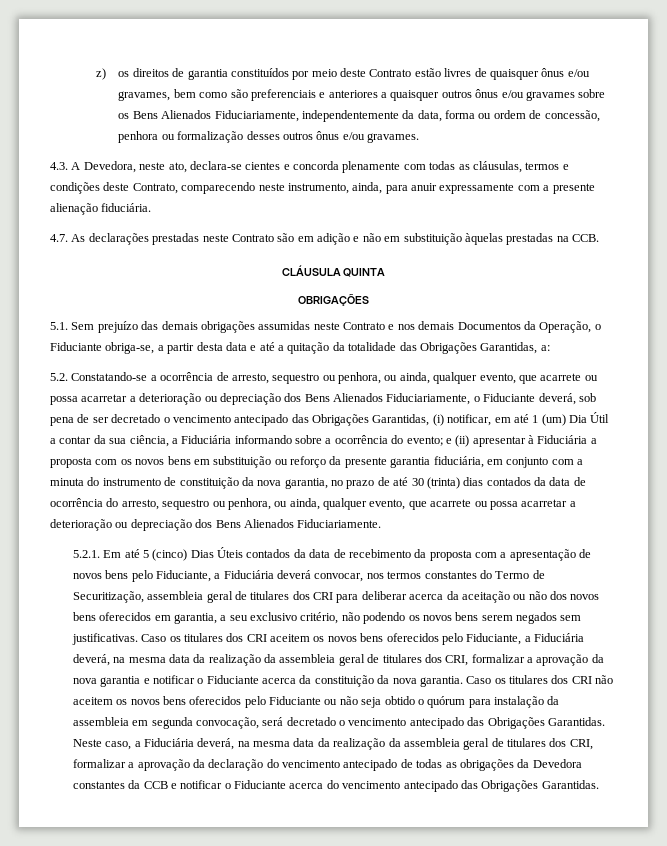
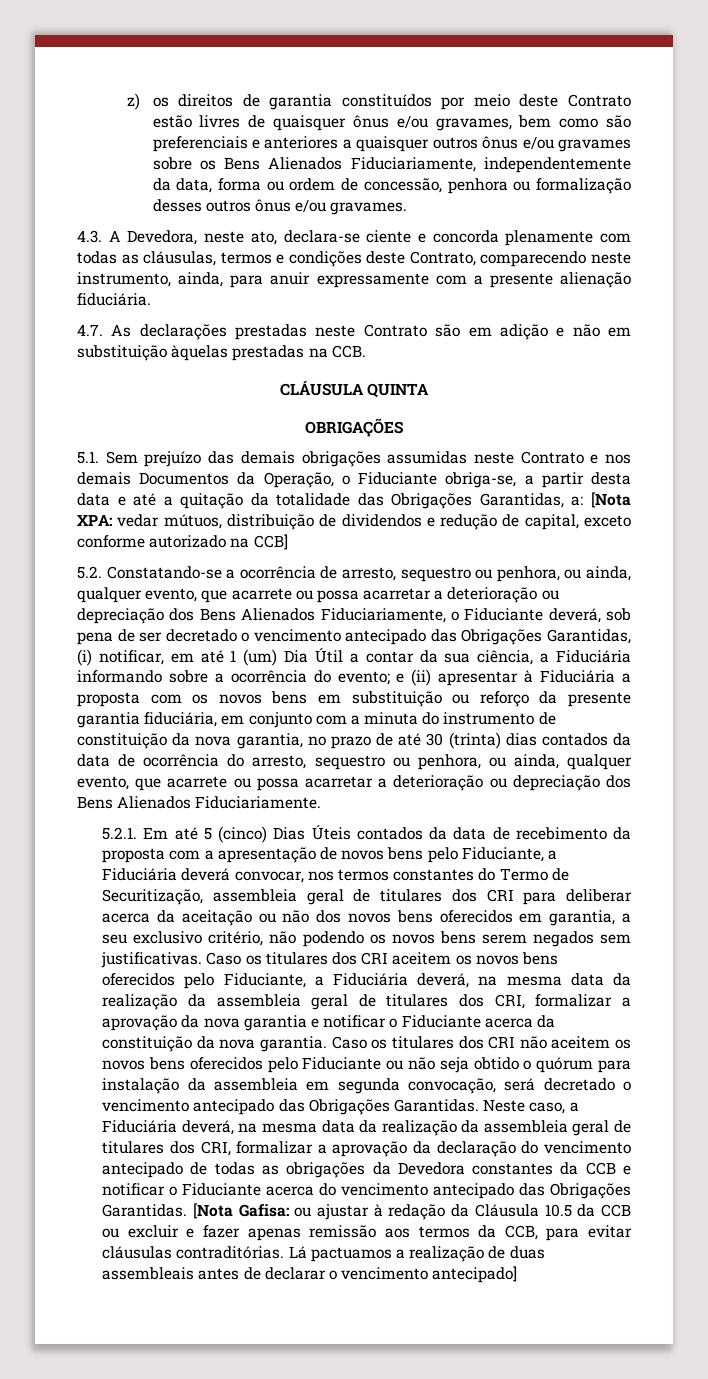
[245,162,281,170] cientes -> [366,230,412,243] ciente
(550, 348) none -> [591,492,632,508] [77,514,632,530] [77,534,288,550] [Nota XPA: vedar mútuos, distribuição de dividendos e redução de capital, exceto conforme autorizado na CCB]
(599, 784) none -> [192,1203,632,1220] [102,1225,632,1241] [102,1246,545,1262] [102,1266,518,1283] [Nota Gafisa: ou ajustar à redação da Cláusula 10.5 da CCB ou excluir e fazer apenas remissão aos termos da CCB, para evitar cláusulas contraditórias. Lá pactuamos a realização de duas assembleais antes de declarar o vencimento antecipado]

